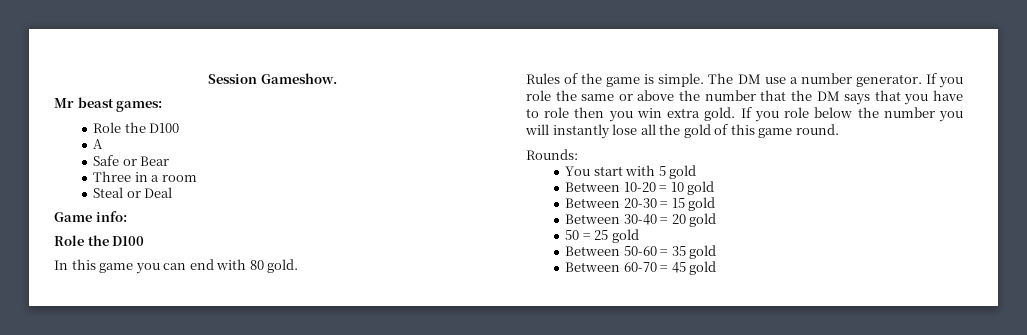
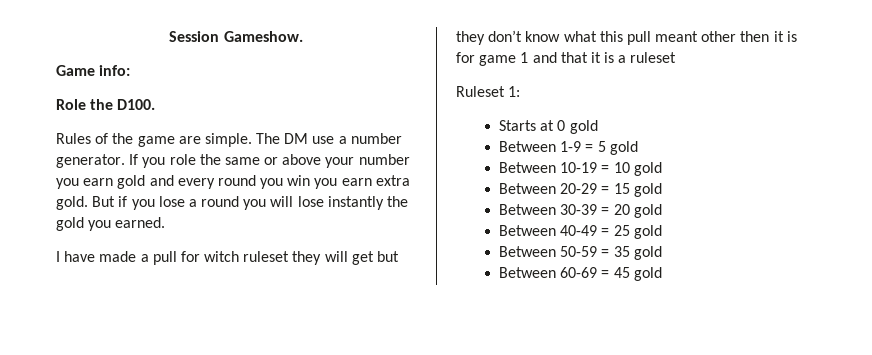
[54,97,163,112] [93,122,180,133] [93,139,104,149] [93,155,170,166] [93,171,197,182] [93,187,173,198] [54,211,127,222] [54,235,145,246] [54,259,299,274] Mr beast games: // Role the D100 // A // Safe or Bear // Three in a room // Steal or Deal // Game info: // Role the D100 // In this game you can end with 80 gold. -> [56,65,131,76] [56,99,156,110] Game info: // Role the D100.
[644,74,655,84] is -> [178,136,201,144] are
[679,90,964,105] [526,107,963,122] [525,124,839,139] [526,149,578,160] [565,165,656,176] the number that the DM says that you have to role then you win extra gold. If you role below the number you will instantly lose all the gold of this game round. // Rounds: // You start with -> [325,154,410,168] [56,175,410,189] [56,196,409,210] [56,217,166,231] [56,251,400,265] [456,30,797,45] [456,52,677,66] [456,86,521,97] [499,120,598,134] [499,141,594,152] your number you earn gold and every round you win you earn extra gold. But if you lose a round you will lose instantly the gold you earned. // I have made a pull for witch ruleset they will get but they don’t know what this pull meant other then it is for game 1 and that it is a ruleset // Ruleset 1: // Starts at 0 gold // Between 1-9 =
[623,182,656,192] 10-20 -> [560,162,598,173] 10-19
[623,198,657,208] 20-30 -> [560,183,598,194] 20-29
[623,214,657,225] 30-40 -> [560,204,598,215] 30-39
[565,230,580,240] 50 -> [499,225,598,236] Between 40-49
[623,246,657,256] 50-60 -> [560,246,598,257] 50-59
[623,262,657,272] 60-70 -> [560,267,598,278] 60-69

